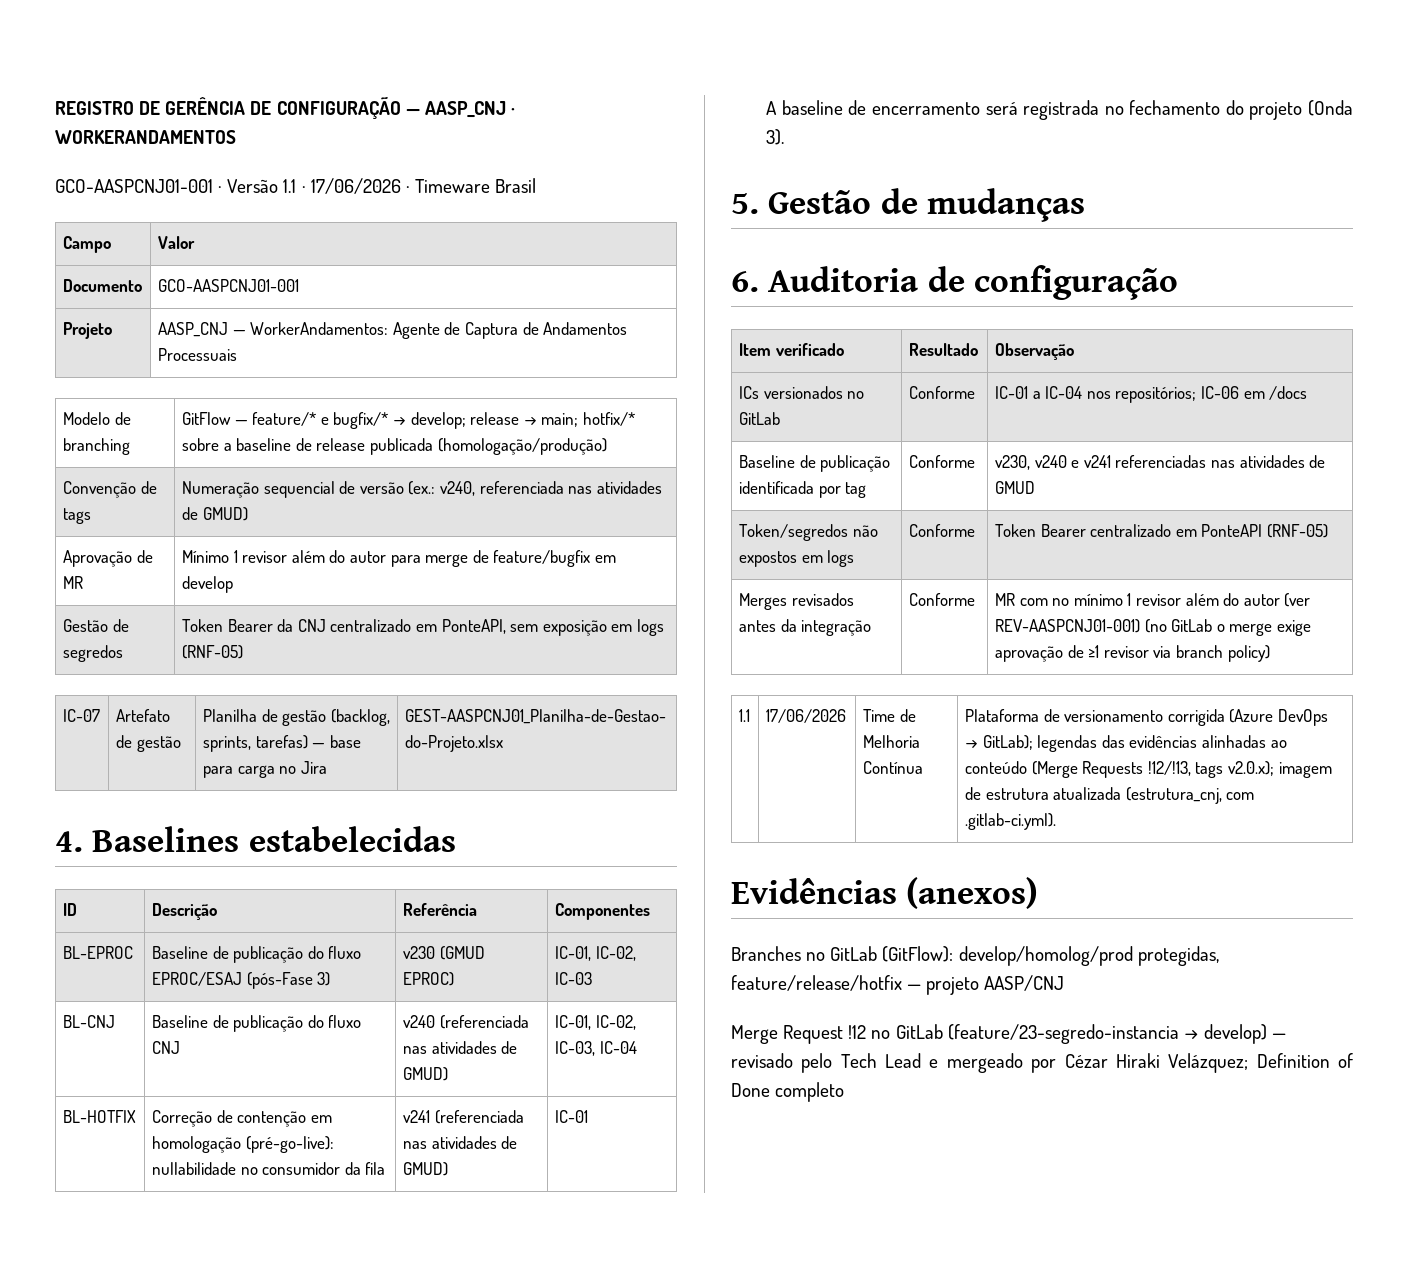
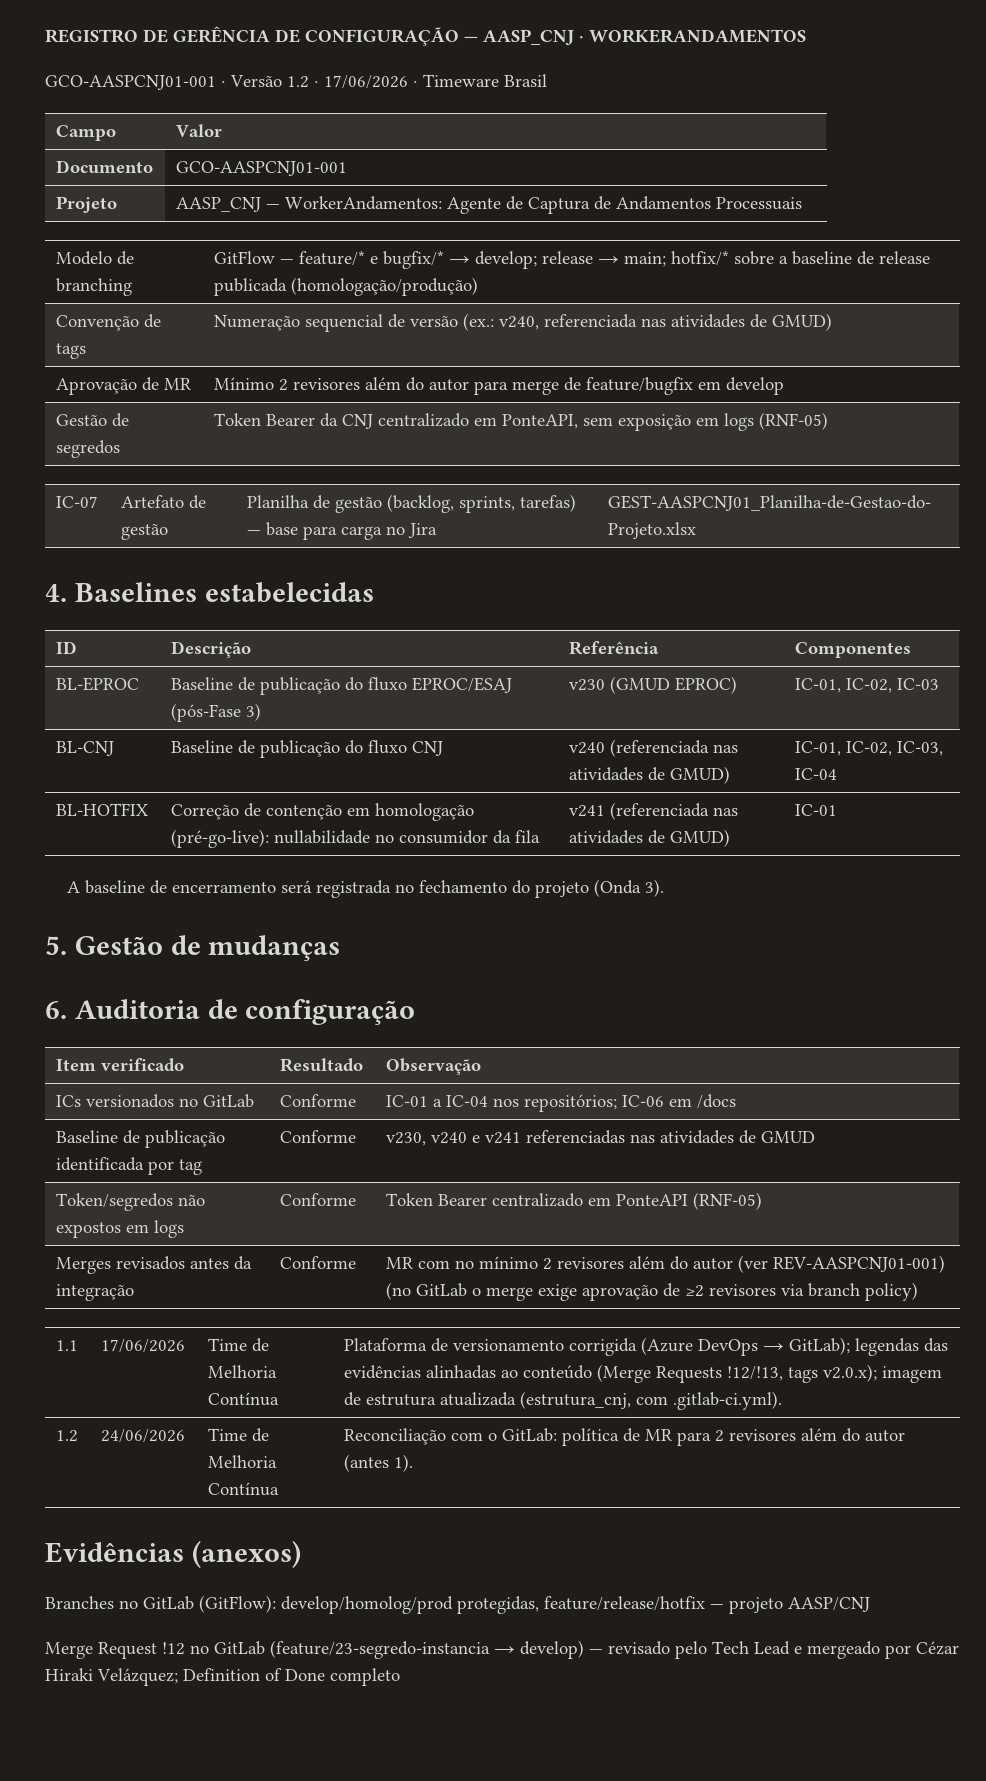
[283,179,297,193] 1.1 -> [287,76,309,88] 1.2
[233,550,288,563] 1 revisor -> [279,378,361,391] 2 revisores
[1127,593,1181,606] 1 revisor -> [543,1257,625,1270] 2 revisores
[1088,645,1149,658] ≥1 revisor -> [685,1284,777,1297] ≥2 revisores
(1056, 821) none -> [56,1430,79,1442] [101,1429,186,1443] [208,1428,270,1442] [208,1455,278,1468] [208,1482,280,1496] [344,1428,906,1446] [344,1454,414,1472] // 1.2 | 24/06/2026 | Time de Melhoria Contínua | Reconciliação com o GitLab: política de MR para 2 revisores além do autor (antes 1).

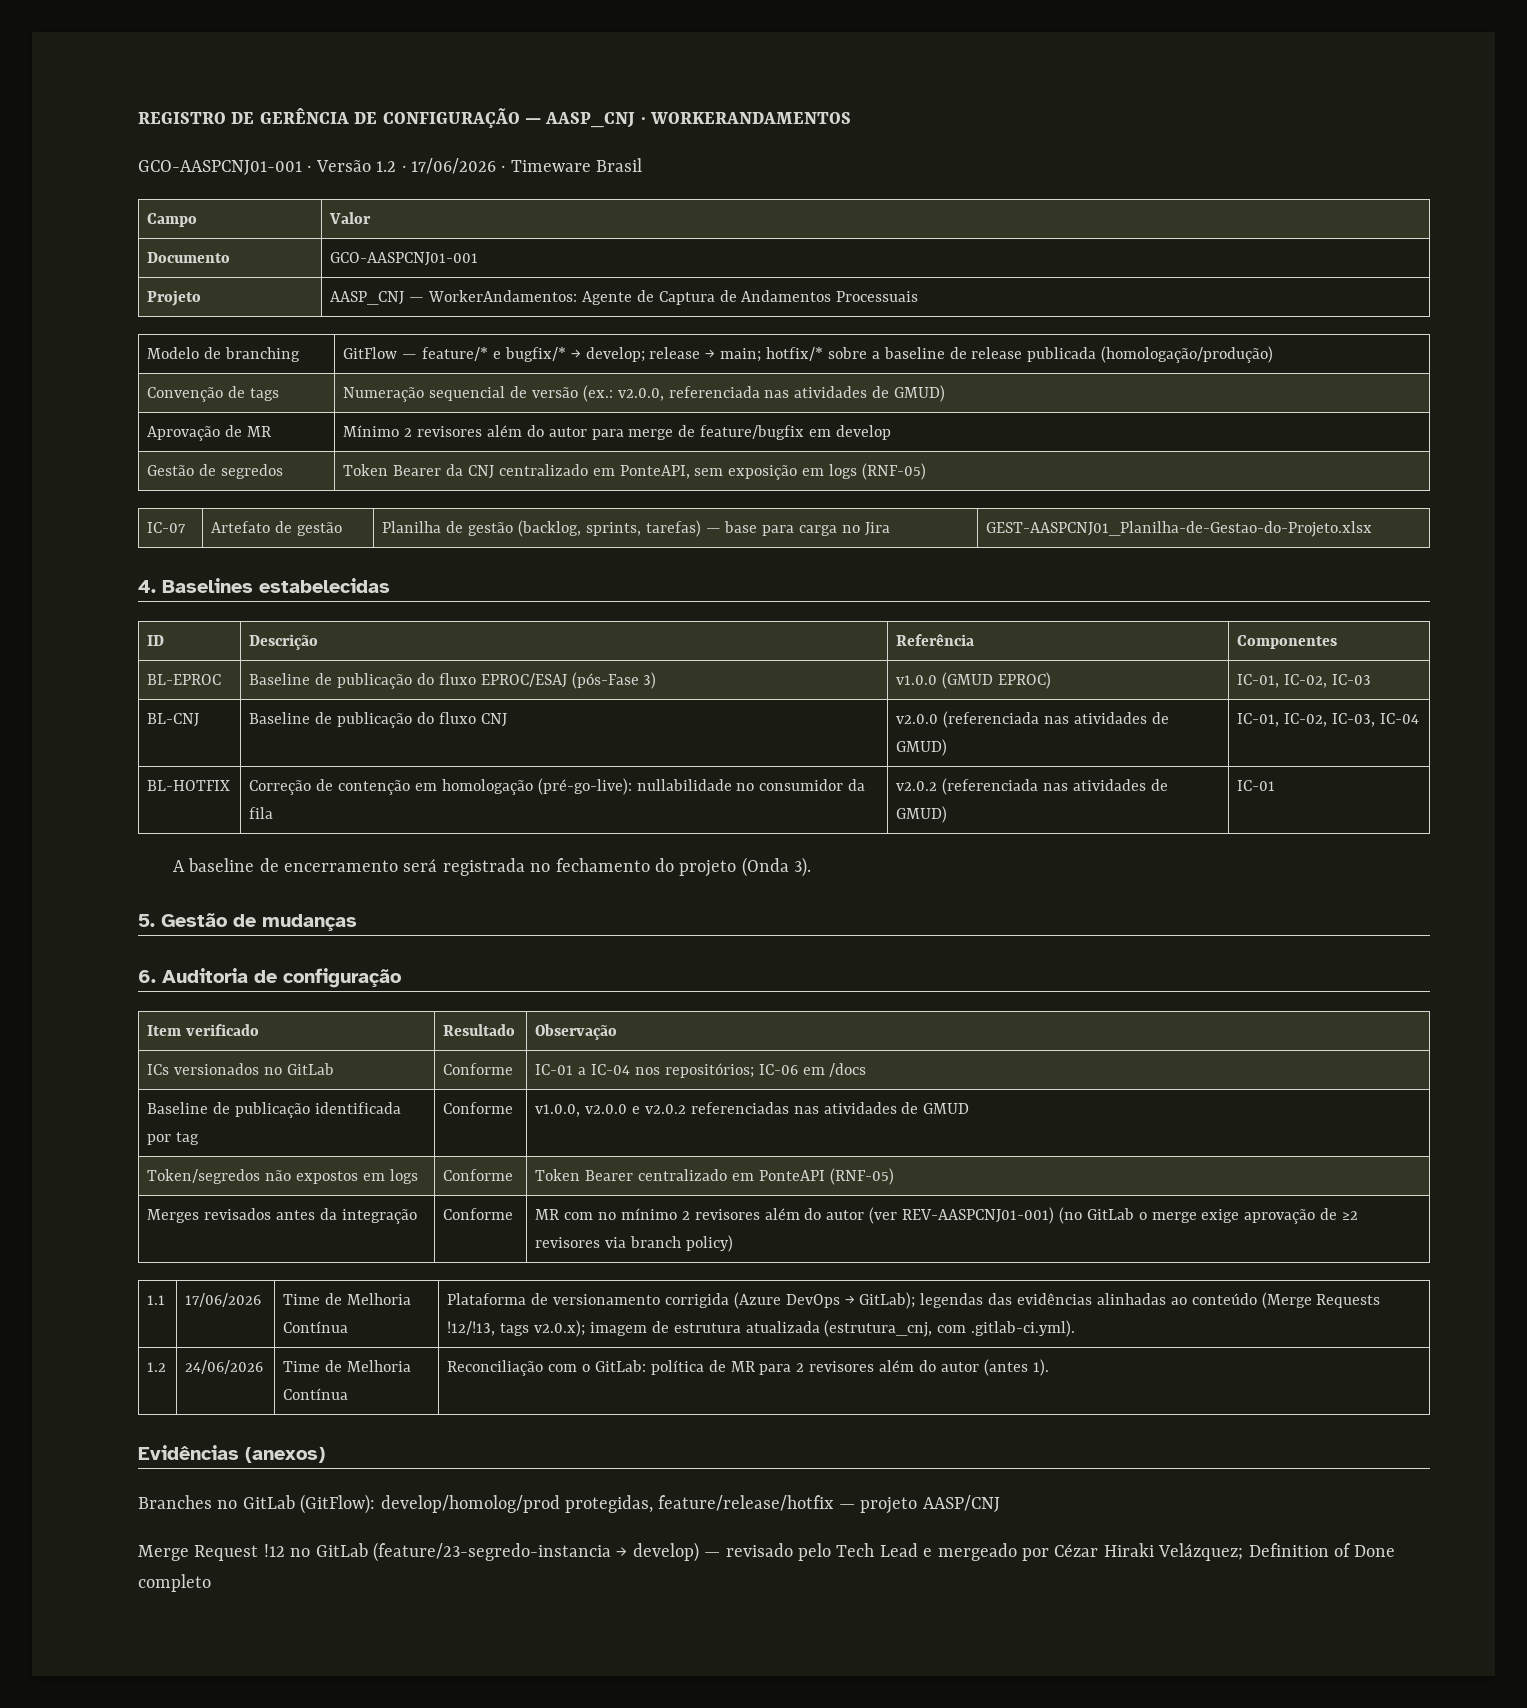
[499,316,540,330] v240, -> [617,388,664,401] v2.0.0,
[569,679,606,691] v230 -> [896,675,938,685] v1.0.0
[569,742,606,754] v240 -> [896,714,939,724] v2.0.0
[569,805,606,817] v241 -> [896,781,938,791] v2.0.2
[386,1132,522,1146] v230, v240 e v241 -> [535,1104,687,1117] v1.0.0, v2.0.0 e v2.0.2

